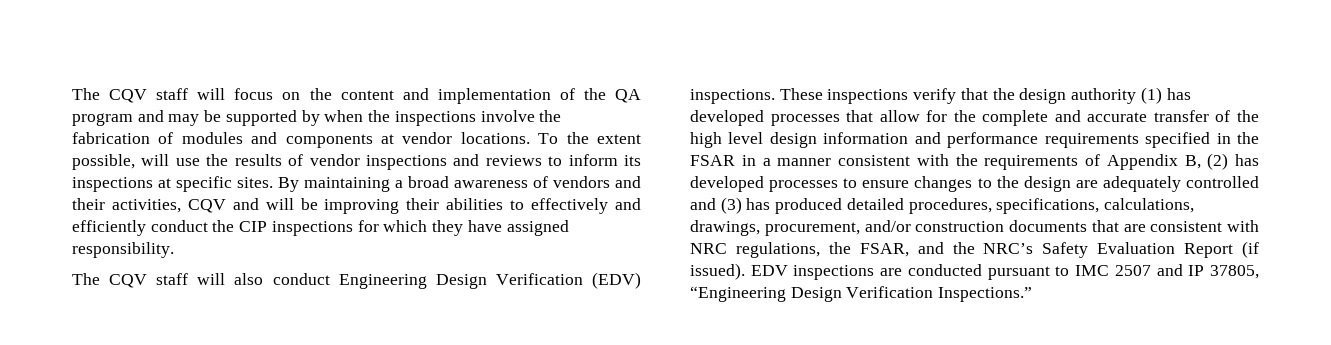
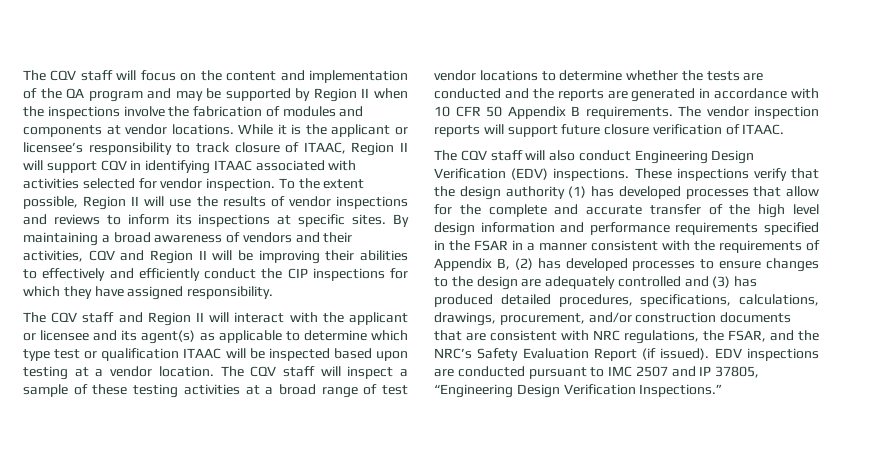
(320, 118) none -> [313,88,370,102] Region II
(530, 138) none -> [238,124,408,137] [23,142,408,156] [23,160,357,174] [23,178,276,191] While it is the applicant or licensee’s responsibility to track closure of ITAAC, Region II will support CQV in identifying ITAAC associated with activities selected for vendor inspection.
(135, 162) none -> [83,196,140,210] Region II
(259, 204) none -> [150,250,207,264] Region II
(174, 250) none -> [23,312,408,326] [23,330,408,344] [23,348,408,361] [23,366,408,380] [23,384,408,398] [434,70,764,81] [434,88,819,102] [434,106,819,119] [434,124,785,137] // The CQV staff and Region II will interact with the applicant or licensee and its agent(s) as applicable to determine which type test or qualification ITAAC will be inspected based upon testing at a vendor location. The CQV staff will inspect a sample of these testing activities at a broad range of test vendor locations to determine whether the tests are conducted and the reports are generated in accordance with 10 CFR 50 Appendix B requirements. The vendor inspection reports will support future closure verification of ITAAC.

